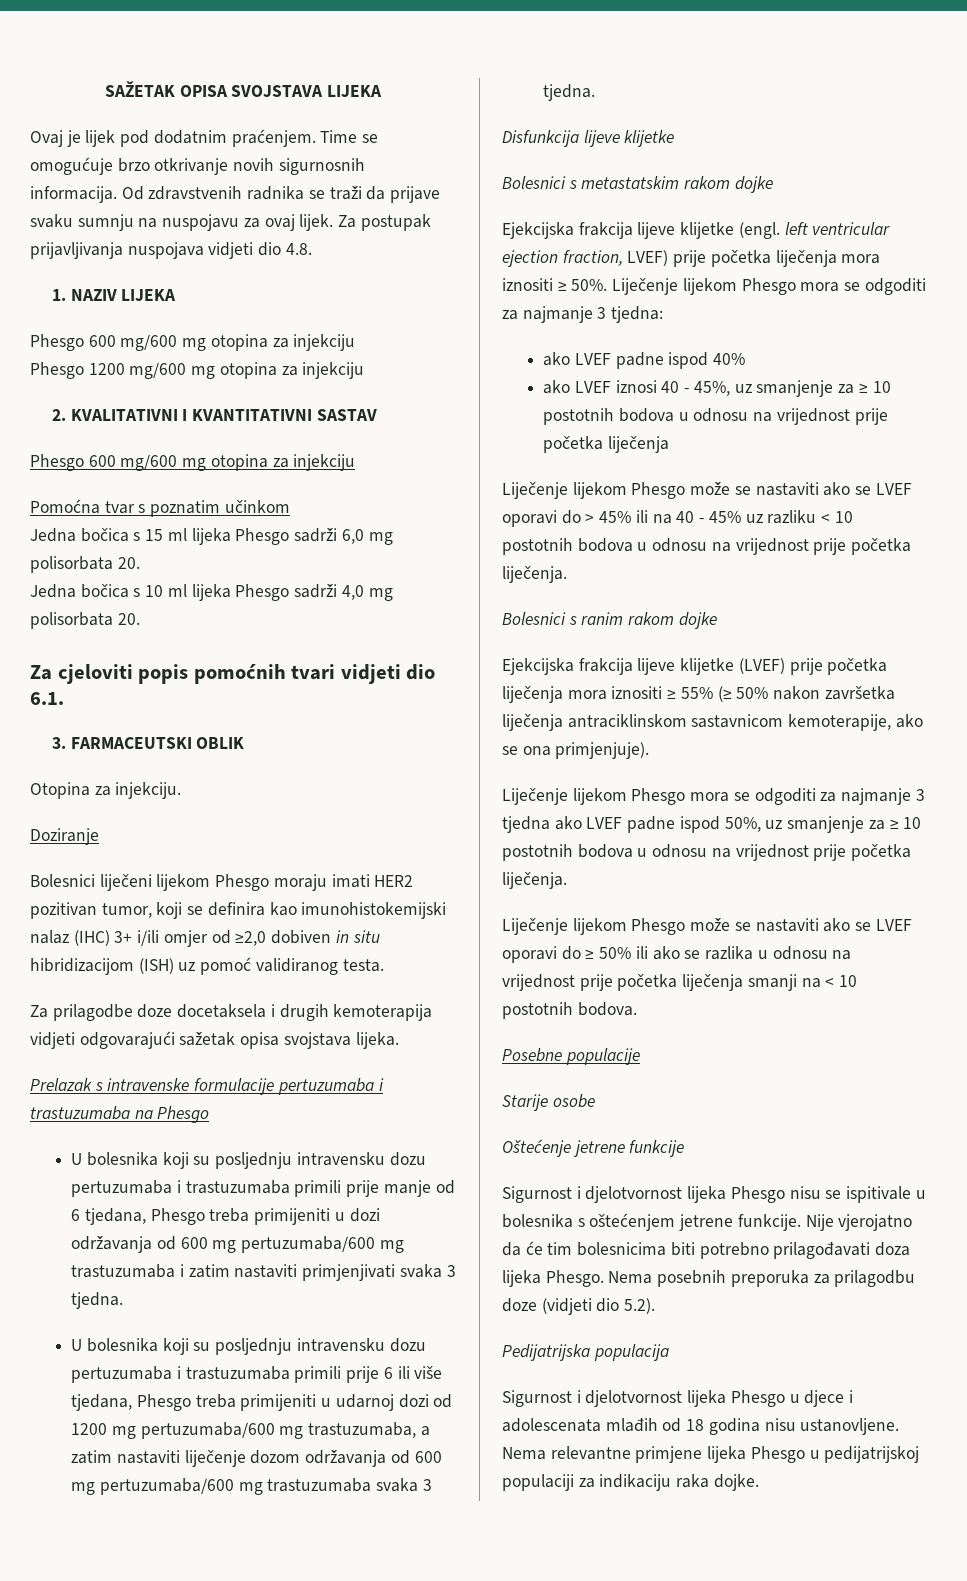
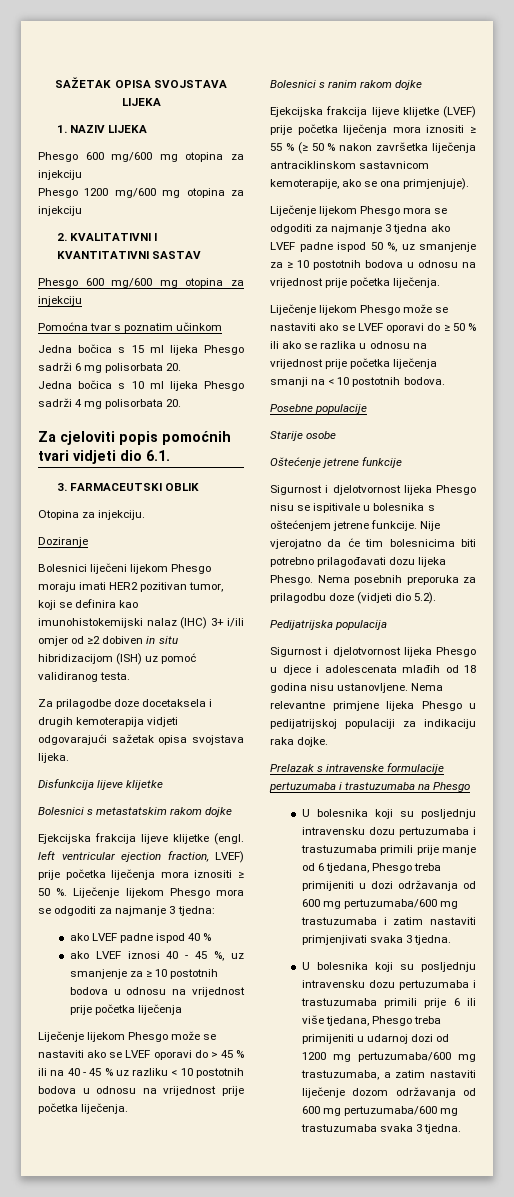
[30,129,379,147] [30,157,365,175] [30,186,441,203] [30,214,431,231] [30,242,312,259] // Ovaj je lijek pod dodatnim praćenjem. Time se omogućuje brzo otkrivanje novih sigurnosnih informacija. Od zdravstvenih radnika se traži da prijave svaku sumnju na nuspojavu za ovaj lijek. Za postupak prijavljivanja nuspojava vidjeti dio 4.8. -> (161, 102) none
[341,529,364,544] 6,0 -> [75,363,82,371] 6
[341,585,364,600] 4,0 -> [75,399,83,407] 4
[235,931,267,946] ≥2,0 -> [87,636,101,644] ≥2
(399, 1040) none -> [38,779,164,790] [38,807,233,817] [38,833,244,845] [38,851,244,863] [38,869,244,880] [38,887,244,898] [38,906,215,916] [69,933,212,943] [69,951,245,961] [69,969,219,979] [69,987,245,997] [69,1004,182,1015] [38,1031,217,1042] [38,1050,244,1060] [38,1068,244,1078] [38,1086,244,1096] [38,1103,129,1114] [270,80,423,90] [270,106,476,118] [270,124,476,135] [270,142,476,154] [270,161,430,169] [270,178,470,190] [270,205,448,216] [270,224,450,234] [270,242,476,252] [270,260,476,270] [270,277,441,288] [270,304,449,315] [270,323,476,333] [270,341,427,349] [270,358,438,369] [270,377,445,387] [270,404,368,414] [270,431,337,441] [270,457,403,468] [270,485,476,495] [270,503,435,513] [270,520,441,531] [270,538,476,549] [270,557,447,567] [270,575,476,585] [270,592,437,604] [270,620,388,630] [270,647,476,657] [270,665,476,675] [270,683,444,693] [270,701,476,711] [270,719,476,729] [270,737,329,747] // Disfunkcija lijeve klijetke // Bolesnici s metastatskim rakom dojke // Ejekcijska frakcija lijeve klijetke (engl. left ventricular ejection fraction, LVEF) prije početka liječenja mora iznositi ≥ 50 %. Liječenje lijekom Phesgo mora se odgoditi za najmanje 3 tjedna: // ako LVEF padne ispod 40 % // ako LVEF iznosi 40 - 45 %, uz smanjenje za ≥ 10 postotnih bodova u odnosu na vrijednost prije početka liječenja // Liječenje lijekom Phesgo može se nastaviti ako se LVEF oporavi do > 45 % ili na 40 - 45 % uz razliku < 10 postotnih bodova u odnosu na vrijednost prije početka liječenja. // Bolesnici s ranim rakom dojke // Ejekcijska frakcija lijeve klijetke (LVEF) prije početka liječenja mora iznositi ≥ 55 % (≥ 50 % nakon završetka liječenja antraciklinskom sastavnicom kemoterapije, ako se ona primjenjuje). // Liječenje lijekom Phesgo mora se odgoditi za najmanje 3 tjedna ako LVEF padne ispod 50 %, uz smanjenje za ≥ 10 postotnih bodova u odnosu na vrijednost prije početka liječenja. // Liječenje lijekom Phesgo može se nastaviti ako se LVEF oporavi do ≥ 50 % ili ako se razlika u odnosu na vrijednost prije početka liječenja smanji na < 10 postotnih bodova. // Posebne populacije // Starije osobe // Oštećenje jetrene funkcije // Sigurnost i djelotvornost lijeka Phesgo nisu se ispitivale u bolesnika s oštećenjem jetrene funkcije. Nije vjerojatno da će tim bolesnicima biti potrebno prilagođavati dozu lijeka Phesgo. Nema posebnih preporuka za prilagodbu doze (vidjeti dio 5.2). // Pedijatrijska populacija // Sigurnost i djelotvornost lijeka Phesgo u djece i adolescenata mlađih od 18 godina nisu ustanovljene. Nema relevantne primjene lijeka Phesgo u pedijatrijskoj populaciji za indikaciju raka dojke.
[502,130,675,147] [502,176,773,193] [502,222,891,239] [502,250,881,267] [502,278,926,295] [502,306,664,323] [543,352,746,369] [543,380,891,397] [543,408,888,425] [543,436,670,453] [502,482,912,499] [502,510,853,527] [502,538,912,555] [502,566,567,583] [502,612,717,629] [502,658,888,675] [502,686,895,703] [502,714,923,731] [502,742,650,759] [502,788,925,805] [502,816,922,833] [502,844,912,861] [502,872,567,889] [502,918,912,935] [502,946,852,963] [502,974,858,991] [502,1002,637,1019] [502,1048,640,1065] [502,1094,595,1111] [502,1139,685,1157] [502,1186,926,1203] [502,1213,913,1231] [502,1241,911,1259] [502,1270,916,1287] [502,1298,656,1315] [502,1344,669,1361] [502,1390,854,1407] [502,1418,900,1435] [502,1446,920,1463] [502,1474,759,1491] // Disfunkcija lijeve klijetke // Bolesnici s metastatskim rakom dojke // Ejekcijska frakcija lijeve klijetke (engl. left ventricular ejection fraction, LVEF) prije početka liječenja mora iznositi ≥ 50%. Liječenje lijekom Phesgo mora se odgoditi za najmanje 3 tjedna: // ako LVEF padne ispod 40% // ako LVEF iznosi 40 - 45%, uz smanjenje za ≥ 10 postotnih bodova u odnosu na vrijednost prije početka liječenja // Liječenje lijekom Phesgo može se nastaviti ako se LVEF oporavi do > 45% ili na 40 - 45% uz razliku < 10 postotnih bodova u odnosu na vrijednost prije početka liječenja. // Bolesnici s ranim rakom dojke // Ejekcijska frakcija lijeve klijetke (LVEF) prije početka liječenja mora iznositi ≥ 55% (≥ 50% nakon završetka liječenja antraciklinskom sastavnicom kemoterapije, ako se ona primjenjuje). // Liječenje lijekom Phesgo mora se odgoditi za najmanje 3 tjedna ako LVEF padne ispod 50%, uz smanjenje za ≥ 10 postotnih bodova u odnosu na vrijednost prije početka liječenja. // Liječenje lijekom Phesgo može se nastaviti ako se LVEF oporavi do ≥ 50% ili ako se razlika u odnosu na vrijednost prije početka liječenja smanji na < 10 postotnih bodova. // Posebne populacije // Starije osobe // Oštećenje jetrene funkcije // Sigurnost i djelotvornost lijeka Phesgo nisu se ispitivale u bolesnika s oštećenjem jetrene funkcije. Nije vjerojatno da će tim bolesnicima biti potrebno prilagođavati doza lijeka Phesgo. Nema posebnih preporuka za prilagodbu doze (vidjeti dio 5.2). // Pedijatrijska populacija // Sigurnost i djelotvornost lijeka Phesgo u djece i adolescenata mlađih od 18 godina nisu ustanovljene. Nema relevantne primjene lijeka Phesgo u pedijatrijskoj populaciji za indikaciju raka dojke. -> (462, 1129) none

